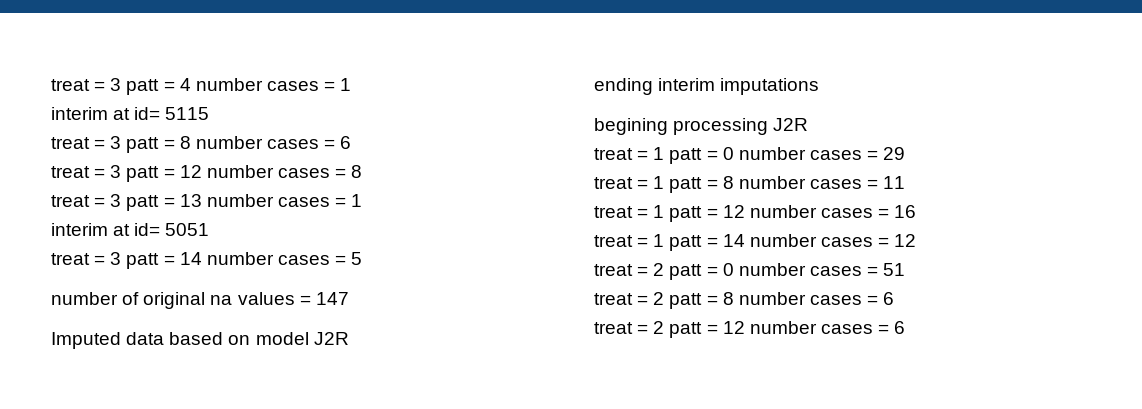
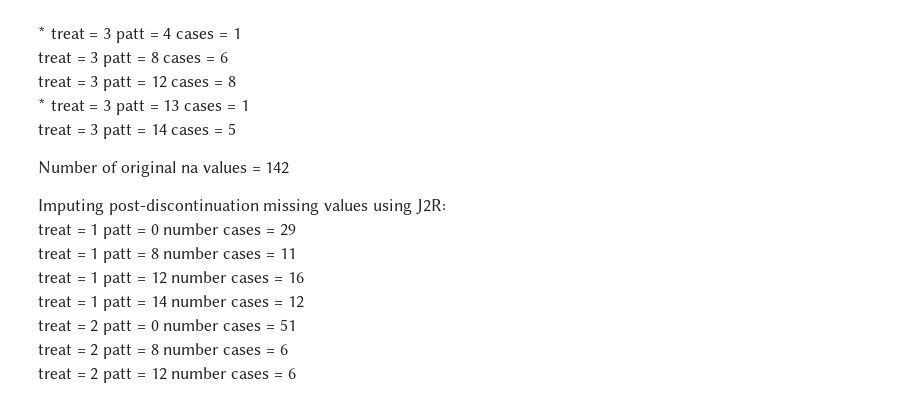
(51, 85) none -> [38,26,46,39] *
[195,78,352,91] [51,107,210,120] number cases = 1 // interim at id= 5115 -> [176,28,241,39] cases = 1
[195,136,263,149] number -> (159, 57) none
[206,165,274,178] number -> (167, 82) none
(363, 171) none -> [38,98,46,111] *
[206,194,363,207] [51,223,210,236] number cases = 1 // interim at id= 5051 -> [184,100,249,111] cases = 1
[206,252,274,265] number -> (167, 129) none
[51,292,118,305] number -> [38,161,97,174] Number
[315,292,349,305] [51,332,349,349] [594,78,820,95] [594,118,809,135] 147 // Imputed data based on model J2R // ending interim imputations // begining processing J2R -> [265,162,290,174] [38,199,446,215] 142 // Imputing post-discontinuation missing values using J2R:

